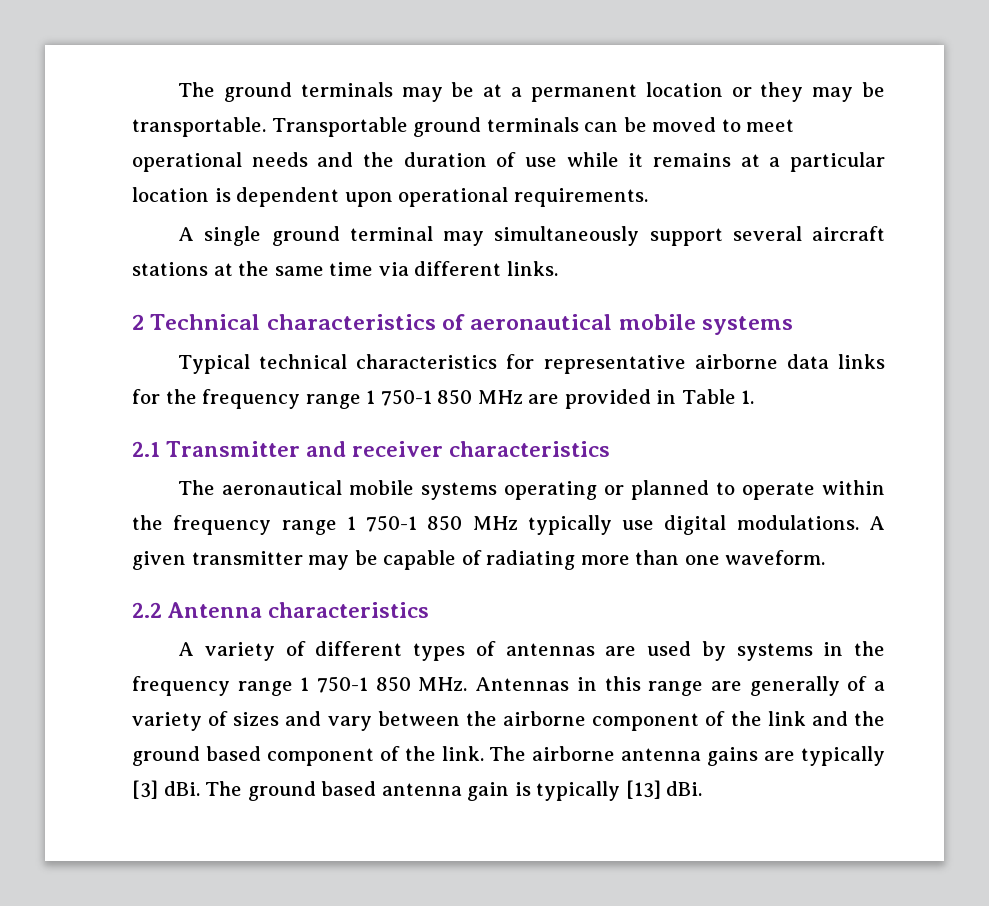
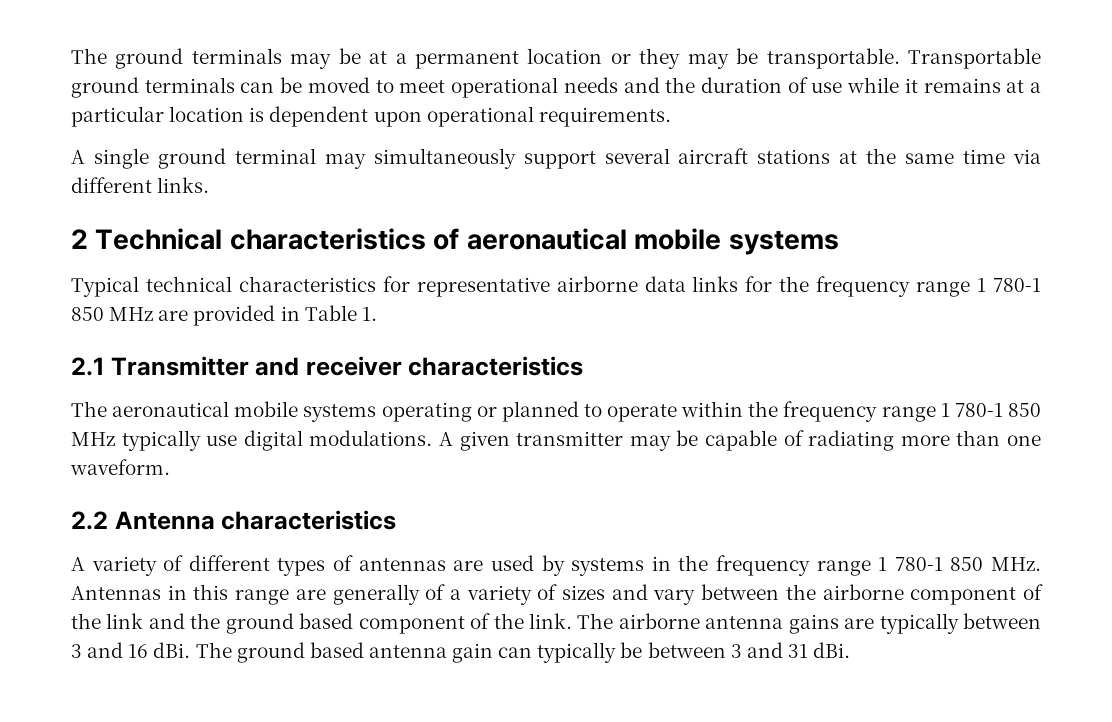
[380,389,432,406] 750-1 -> [992,278,1041,292] 780-1
[366,515,418,532] 750-1 -> [954,403,1003,417] 780-1
[317,676,369,693] 750-1 -> [894,557,943,571] 780-1
[132,780,158,799] [3] -> [963,613,1041,629] [71,642,149,658] between 3 and 16
[514,780,661,801] is typically [13] -> [498,642,808,663] can typically be between 3 and 31

